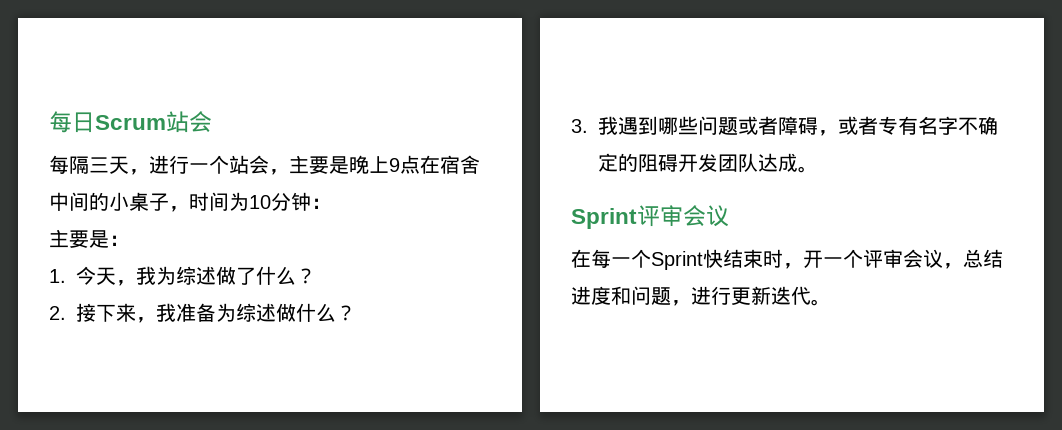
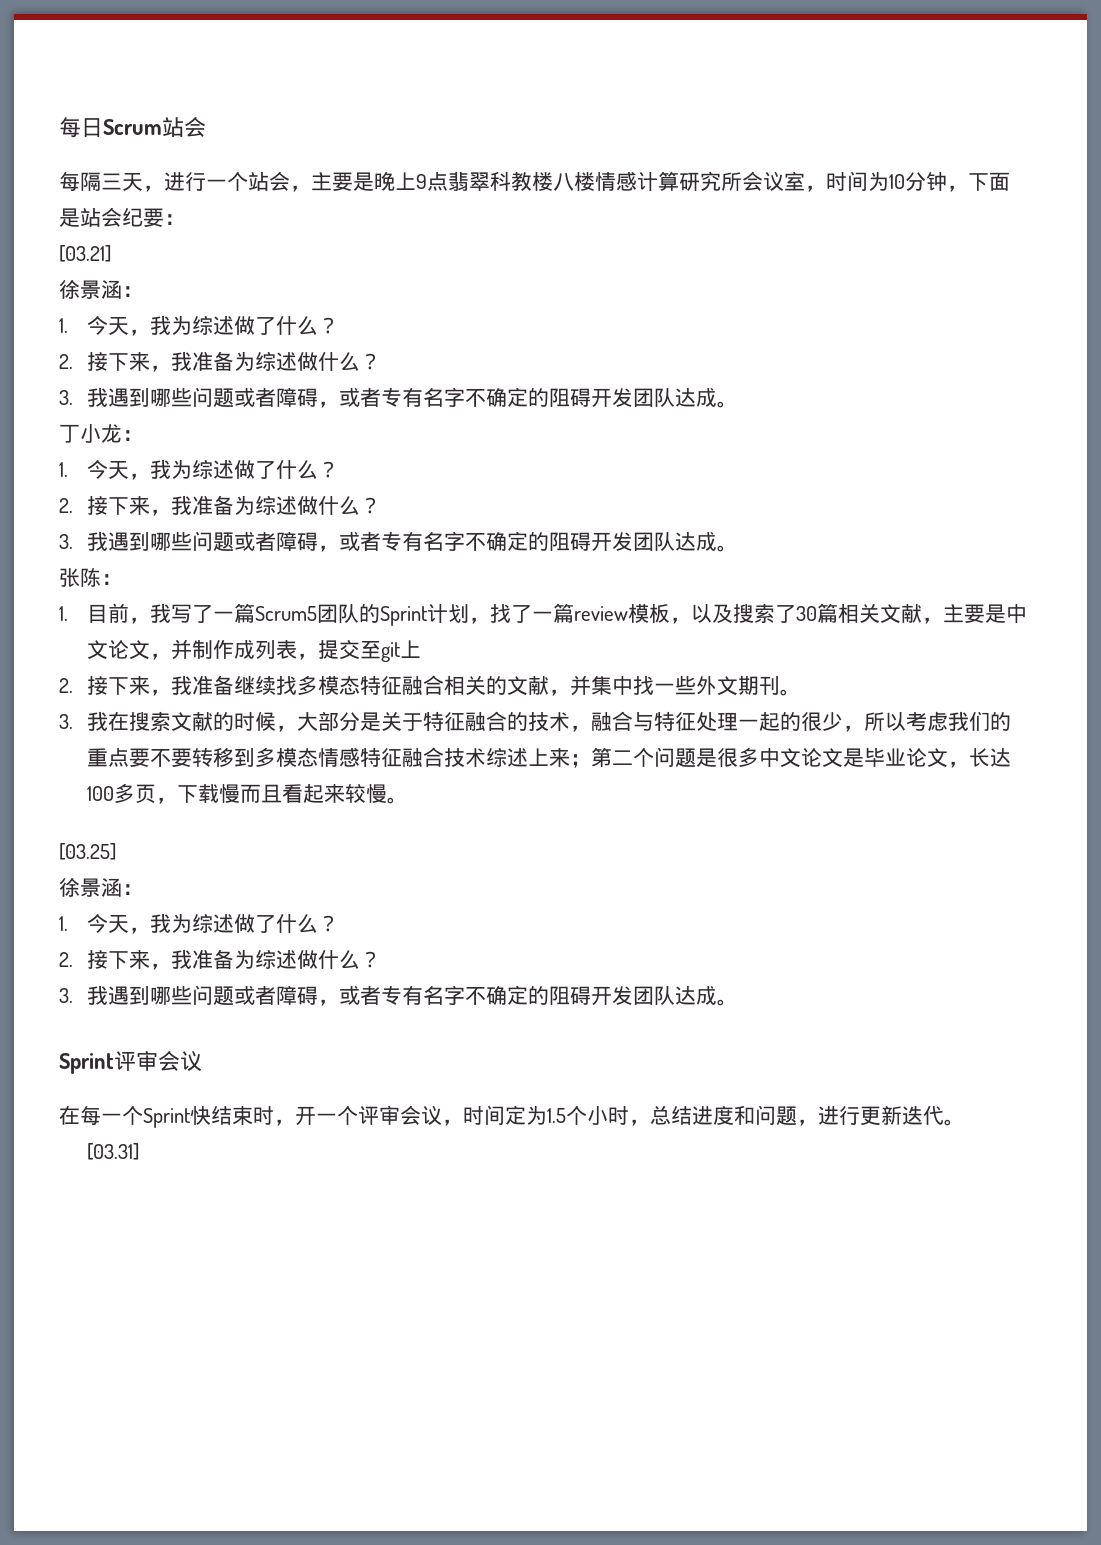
[420,155,480,174] [49,192,331,212] [49,229,109,248] 在宿舍中间的小桌子，时间为10分钟： // 主要是 -> [448,171,1010,192] [59,207,185,227] [59,245,111,262] [59,279,143,299] [59,315,340,336] [59,351,382,372] [59,387,739,408] [59,424,143,443] [59,459,340,480] [59,495,382,516] [59,531,739,552] [59,568,122,587] [59,603,1028,626] [87,639,422,662] [59,675,802,696] [59,711,1012,732] [87,747,1012,768] [87,783,409,804] [59,843,116,860] [59,877,122,897] 翡翠科教楼八楼情感计算研究所会议室，时间为10分钟，下面是站会纪要： // [03.21] // 徐景涵： // 1.今天，我为综述做了什么？ // 2.接下来，我准备为综述做什么？ // 3.我遇到哪些问题或者障碍，或者专有名字不确定的阻碍开发团队达成。 // 丁小龙： // 1.今天，我为综述做了什么？ // 2.接下来，我准备为综述做什么？ // 3.我遇到哪些问题或者障碍，或者专有名字不确定的阻碍开发团队达成。 // 张陈： // 1.目前，我写了一篇Scrum5团队的Sprint计划，找了一篇review模板，以及搜索了30篇相关文献，主要是中文论文，并制作成列表，提交至git上 // 2.接下来，我准备继续找多模态特征融合相关的文献，并集中找一些外文期刊。 // 3.我在搜索文献的时候，大部分是关于特征融合的技术，融合与特征处理一起的很少，所以考虑我们的重点要不要转移到多模态情感特征融合技术综述上来；第二个问题是很多中文论文是毕业论文，长达100多页，下载慢而且看起来较慢。 // [03.25] // 徐景涵
(963, 266) none -> [463,1105,650,1126] 时间定为1.5个小时，
(831, 302) none -> [87,1143,140,1160] // [03.31]

